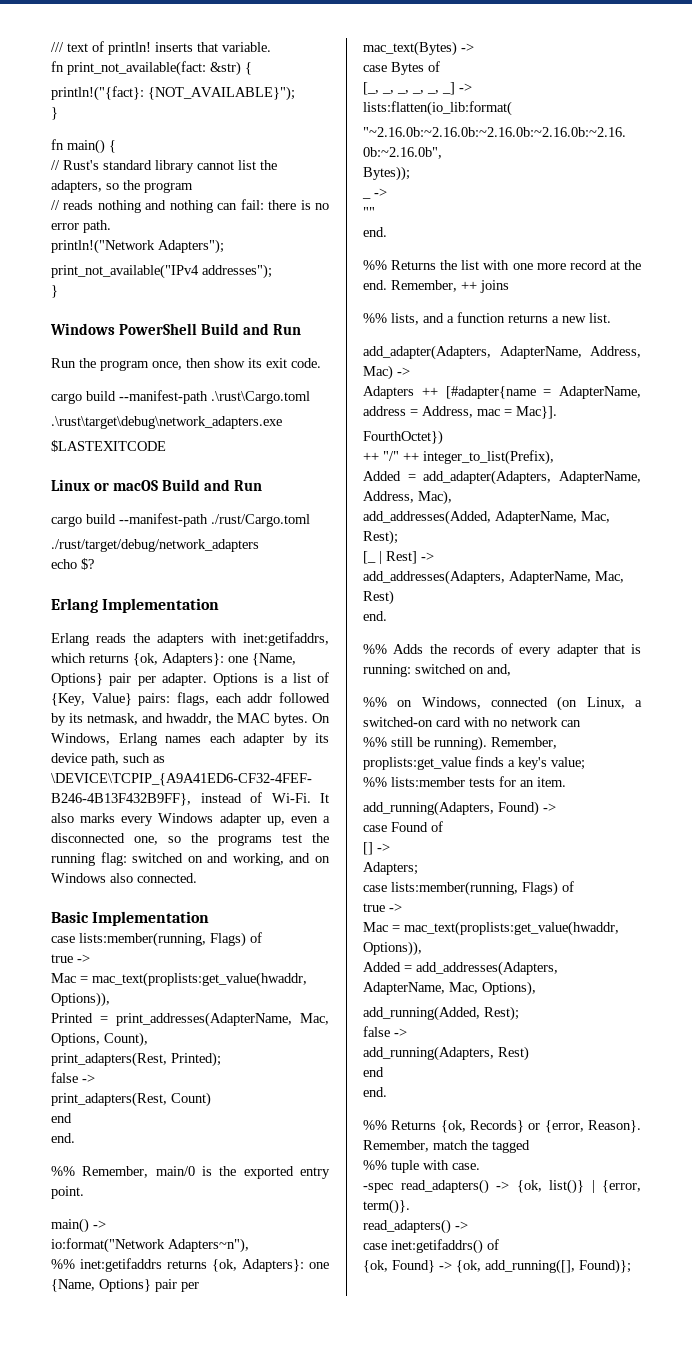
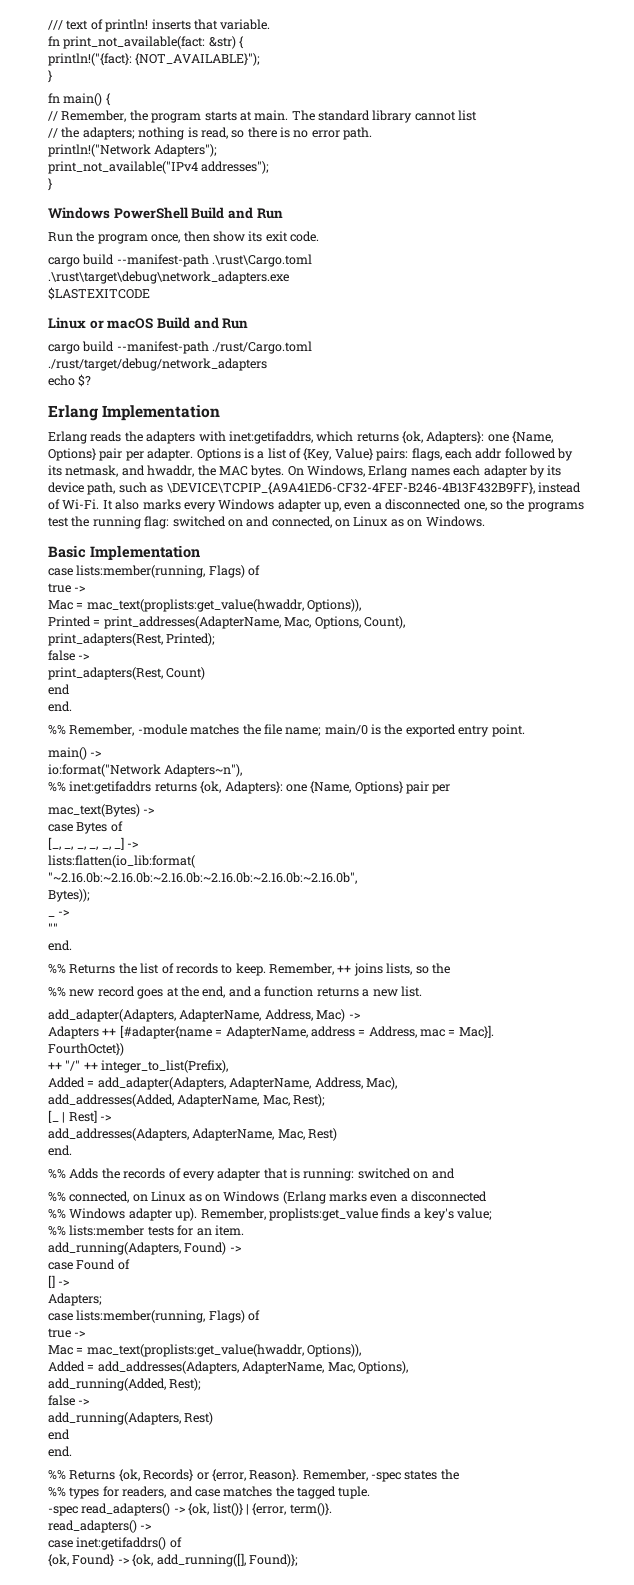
[63,160,277,173] [51,180,193,193] [51,199,264,213] Rust's standard library cannot list the adapters, so the program // // reads nothing and nothing can fail: -> [61,110,478,123] [48,127,245,140] Remember, the program starts at main. The standard library cannot list // // the adapters; nothing is read, so
[232,853,330,866] [51,873,197,883] working, and on Windows also connected. -> [271,516,485,528] connected, on Linux as on Windows.
(149, 1172) none -> [137,724,322,736] -module matches the file name;
[483,260,641,270] [363,280,509,293] [363,313,419,325] with one more record at the end. Remember, ++ joins // %% lists, -> [161,963,450,976] [48,986,226,999] of records to keep. Remember, ++ joins lists, so the // %% new record goes at the end,
[487,664,511,676] [363,696,642,711] [363,717,581,727] [363,736,487,751] and, // %% on Windows, connected (on Linux, a switched-on card with no network can // %% still be running). -> [431,1168,455,1179] [48,1191,488,1204] [48,1208,198,1221] and // %% connected, on Linux as on Windows (Erlang marks even a disconnected // %% Windows adapter up).
[433,1140,530,1153] [363,1160,480,1173] match the tagged // %% tuple with case. -> [371,1469,459,1482] [48,1486,371,1499] -spec states the // %% types for readers, and case matches the tagged tuple.

